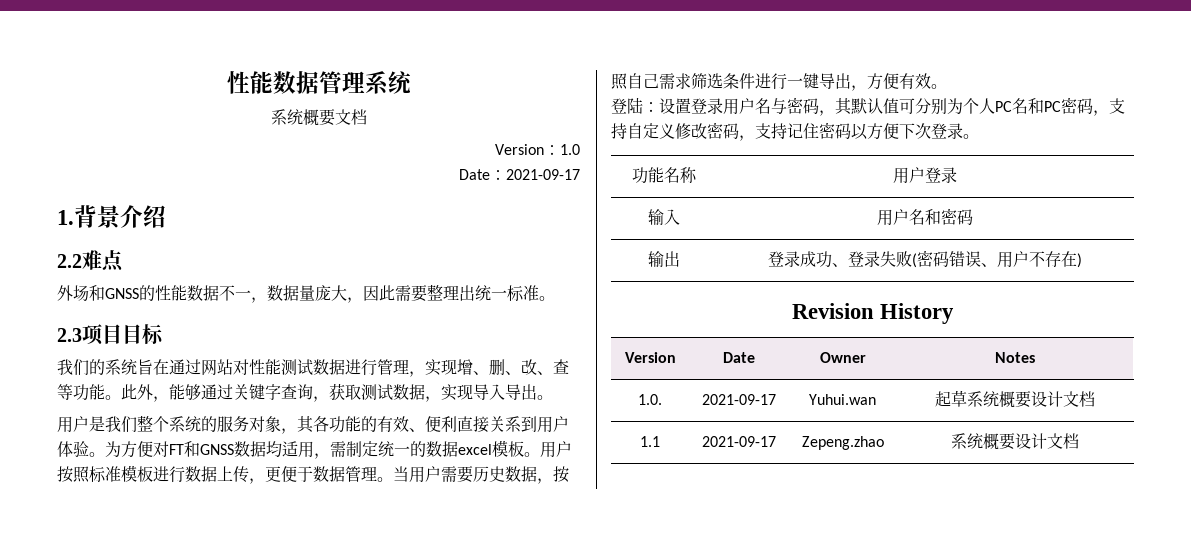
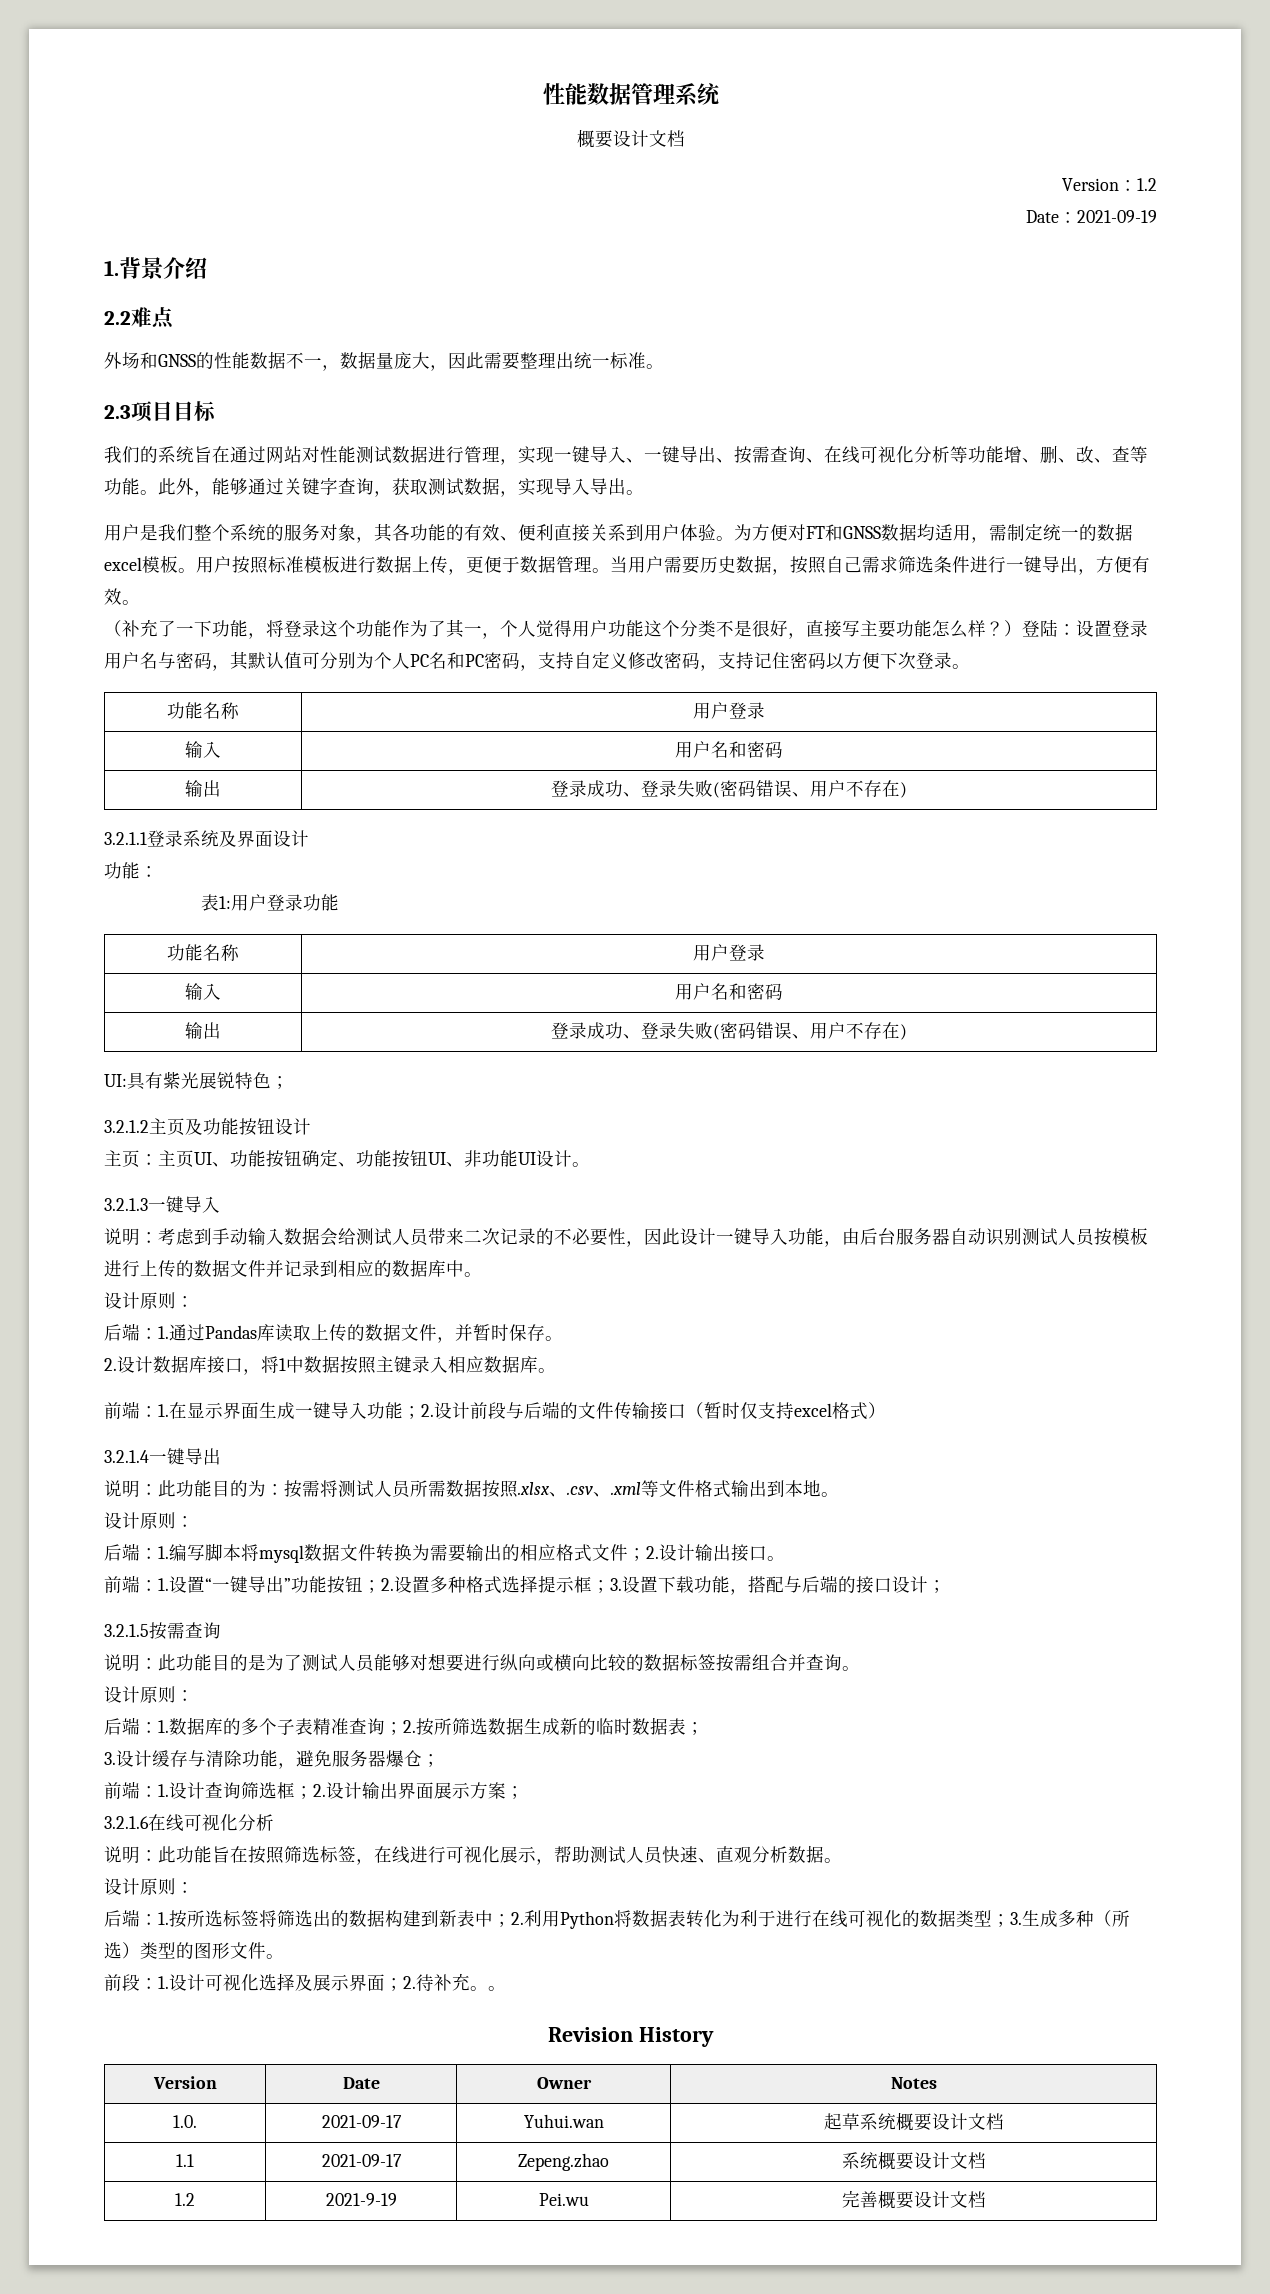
[270,109,335,126] 系统概要 -> [576,129,649,148] 概要设计
[560,144,580,155] 1.0 -> [1137,178,1157,191] 1.2
[506,169,580,180] 2021-09-17 -> [1077,210,1157,223] 2021-09-19
(457, 367) none -> [554,446,1004,464] 一键导入、一键导出、按需查询、在线可视化分析等功能
(947, 86) none -> [104,619,1022,639] （补充了一下功能，将登录这个功能作为了其一，个人觉得用户功能这个分类不是很好，直接写主要功能怎么样？）
(1082, 260) none -> [104,830,309,847] [104,862,158,879] [201,894,340,911] [167,944,239,961] [693,944,765,961] [185,983,221,1000] [675,983,783,1000] [185,1022,221,1039] [551,1022,907,1040] [104,1071,289,1090] [104,1118,311,1136] [104,1149,590,1168] [104,1196,220,1213] [104,1227,1148,1247] [104,1259,482,1278] [104,1292,194,1309] [104,1323,563,1343] [104,1355,556,1375] [104,1401,886,1420] [104,1448,221,1465] [104,1479,839,1498] [104,1512,194,1529] [104,1543,785,1563] [104,1575,946,1595] [104,1622,221,1640] [104,1653,860,1672] [104,1686,194,1703] [104,1717,704,1736] [104,1750,440,1769] [104,1781,524,1799] [104,1814,274,1832] [104,1845,842,1865] [104,1878,194,1895] [104,1909,1130,1929] [104,1942,284,1959] [104,1973,506,1991] // 3.2.1.1登录系统及界面设计 // 功能： // 表1:用户登录功能 // 功能名称 | 用户登录 // 输入 | 用户名和密码 // 输出 | 登录成功、登录失败(密码错误、用户不存在) // UI:具有紫光展锐特色； // 3.2.1.2主页及功能按钮设计 // 主页：主页UI、功能按钮确定、功能按钮UI、非功能UI设计。 // 3.2.1.3一键导入 // 说明：考虑到手动输入数据会给测试人员带来二次记录的不必要性，因此设计一键导入功能，由后台服务器自动识别测试人员按模板进行上传的数据文件并记录到相应的数据库中。 // 设计原则： // 后端：1.通过Pandas库读取上传的数据文件，并暂时保存。 // 2.设计数据库接口，将1中数据按照主键录入相应数据库。 // 前端：1.在显示界面生成一键导入功能；2.设计前段与后端的文件传输接口（暂时仅支持excel格式） // 3.2.1.4一键导出 // 说明：此功能目的为：按需将测试人员所需数据按照.xlsx、.csv、.xml等文件格式输出到本地。 // 设计原则： // 后端：1.编写脚本将mysql数据文件转换为需要输出的相应格式文件；2.设计输出接口。 // 前端：1.设置“一键导出”功能按钮；2.设置多种格式选择提示框；3.设置下载功能，搭配与后端的接口设计； // 3.2.1.5按需查询 // 说明：此功能目的是为了测试人员能够对想要进行纵向或横向比较的数据标签按需组合并查询。 // 设计原则： // 后端：1.数据库的多个子表精准查询；2.按所筛选数据生成新的临时数据表； // 3.设计缓存与清除功能，避免服务器爆仓； // 前端：1.设计查询筛选框；2.设计输出界面展示方案； // 3.2.1.6在线可视化分析 // 说明：此功能旨在按照筛选标签，在线进行可视化展示，帮助测试人员快速、直观分析数据。 // 设计原则： // 后端：1.按所选标签将筛选出的数据构建到新表中；2.利用Python将数据表转化为利于进行在线可视化的数据类型；3.生成多种（所选）类型的图形文件。 // 前段：1.设计可视化选择及展示界面；2.待补充。。
(1079, 441) none -> [175,2193,195,2206] [325,2193,397,2206] [538,2193,589,2206] [841,2190,986,2209] // 1.2 | 2021-9-19 | Pei.wu | 完善概要设计文档

